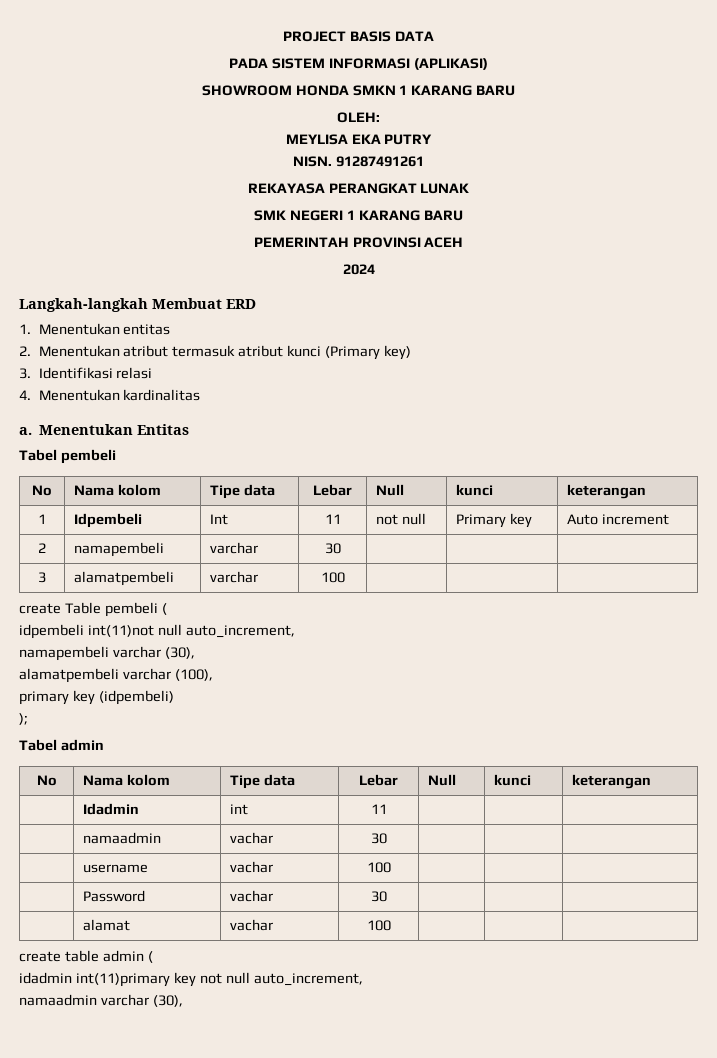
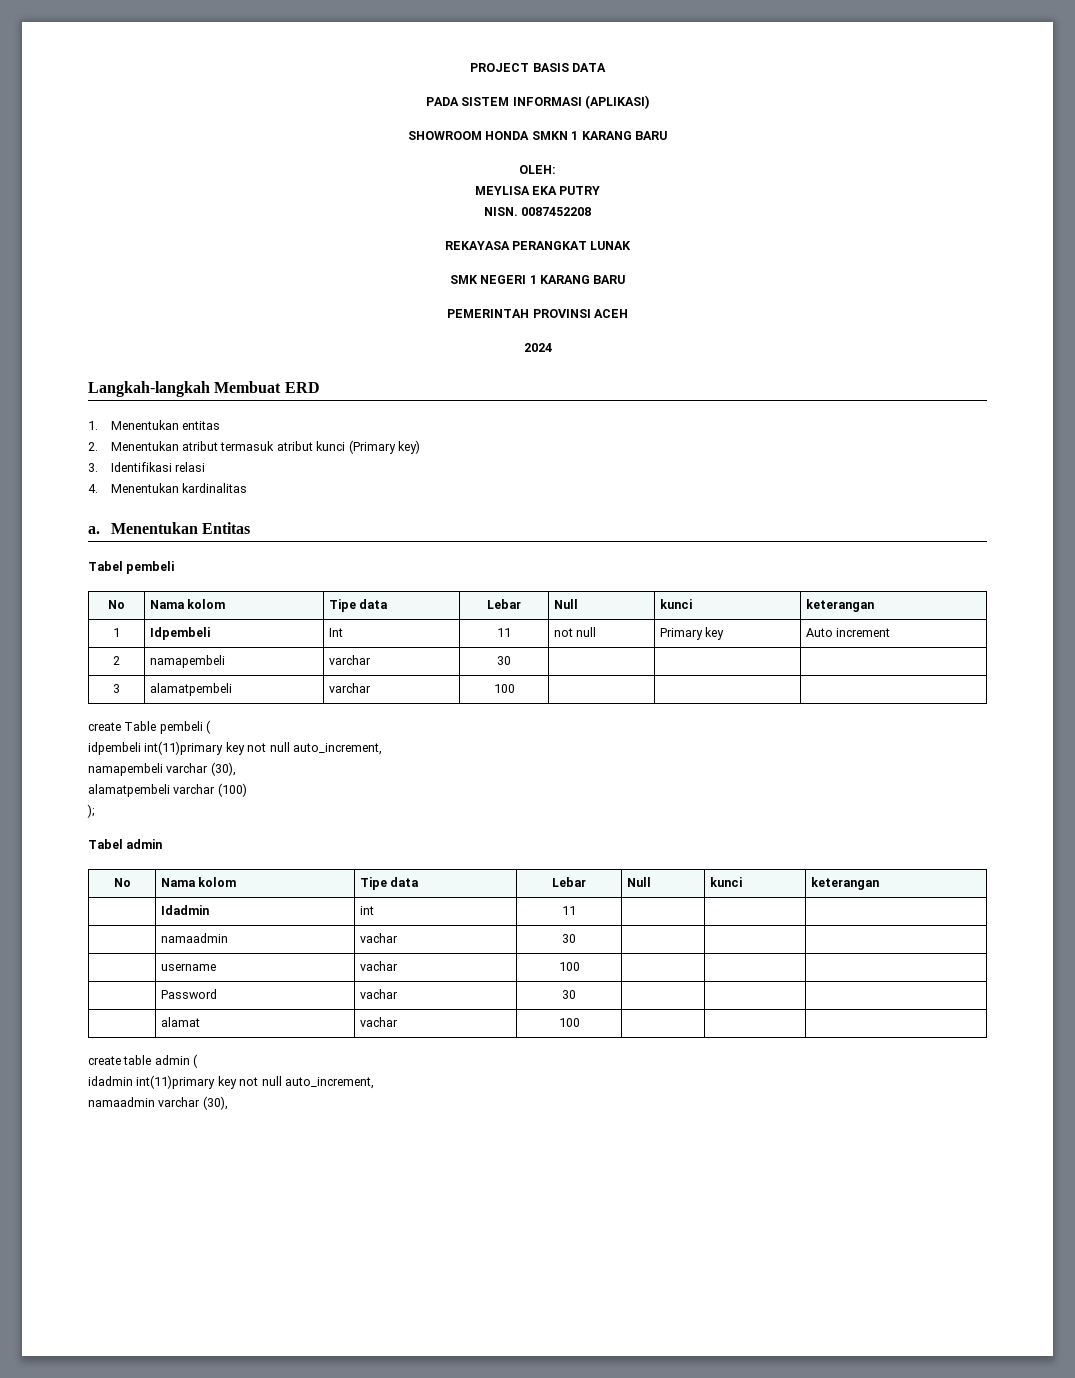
[335,156,424,167] 91287491261 -> [521,207,592,216] 0087452208
[87,625,154,637] int(11)not -> [144,741,267,755] int(11)primary key not
[174,669,213,681] [19,690,174,705] (100), // primary key (idpembeli) -> [217,783,247,797] (100)

